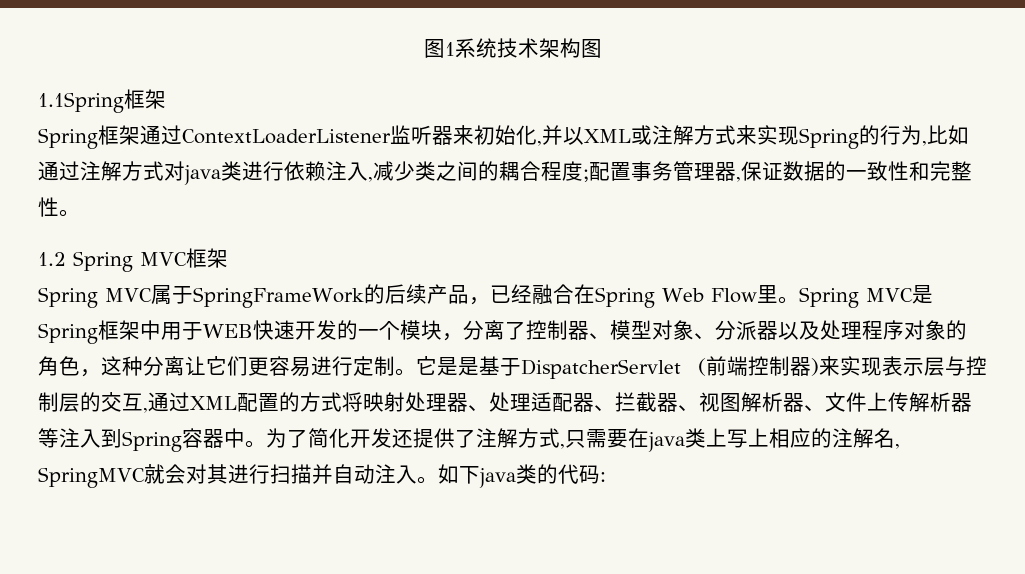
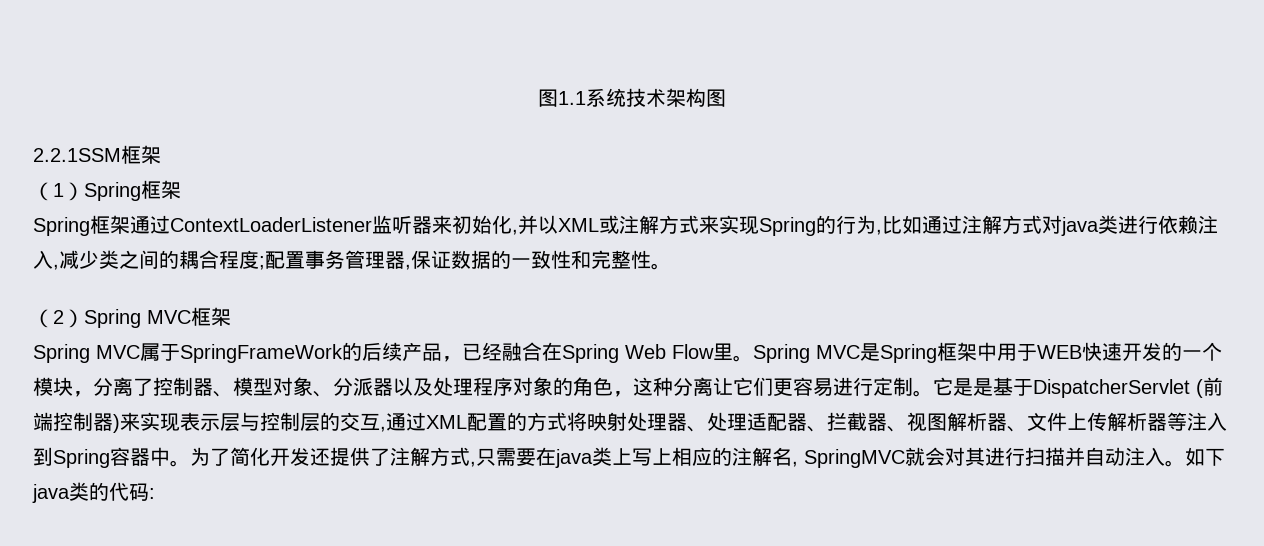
[423,39,455,58] 图1 -> [538,89,586,107] 图1.1
[38,92,124,113] 1.1Spring -> [33,145,161,164] [33,182,141,201] 2.2.1SSM框架 // （1）Spring
[38,252,66,266] 1.2 -> [33,309,84,328] （2）

